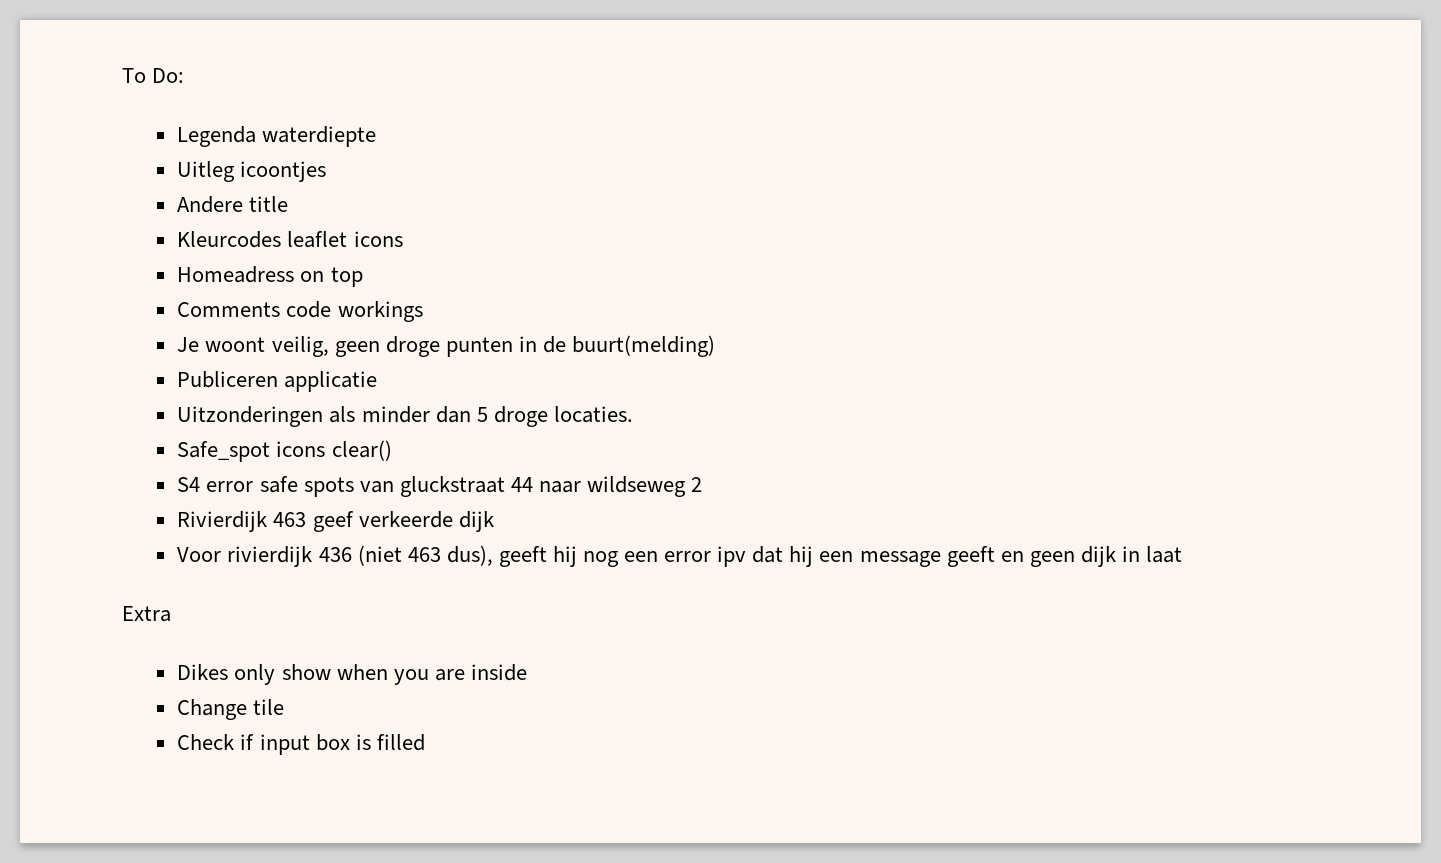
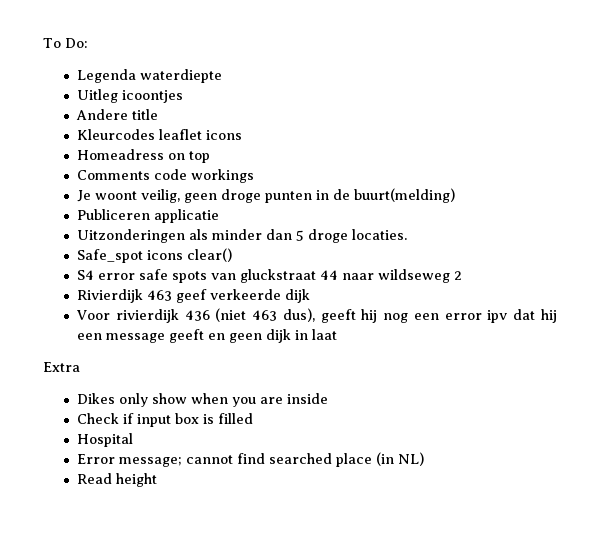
[177,699,285,720] // Change tile -> (329, 398) none
(425, 742) none -> [77,433,134,447] [77,452,425,467] [77,473,158,487] // Hospital // Error message; cannot find searched place (in NL) // Read height

